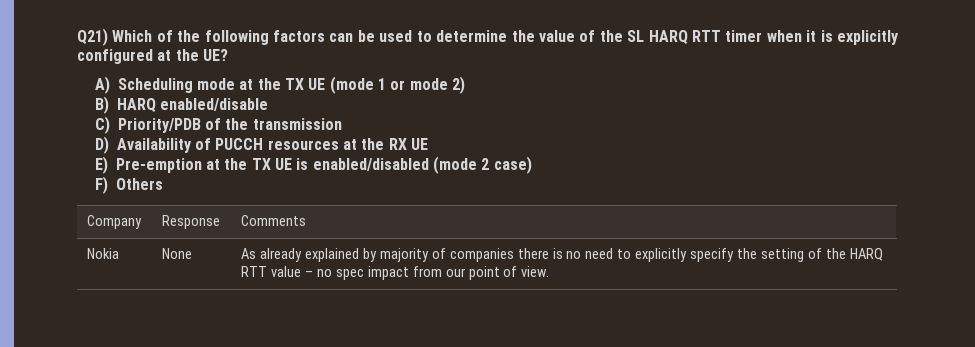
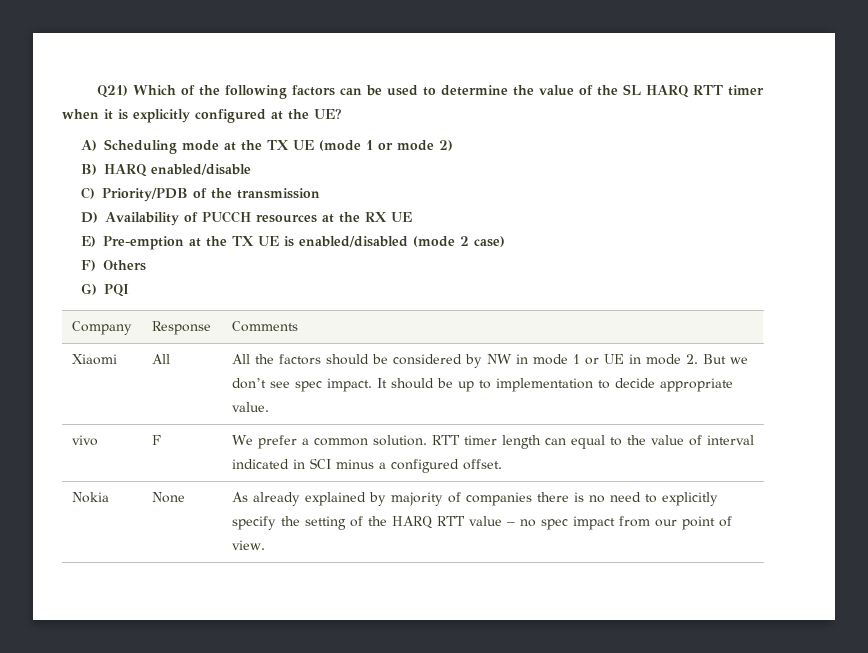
(163, 184) none -> [81,283,130,297] // G) PQI
(307, 220) none -> [71,354,117,365] [151,354,170,364] [231,354,748,368] [231,378,733,392] [231,402,269,412] [71,435,98,446] [151,435,161,445] [231,435,754,449] [231,458,502,473] // Xiaomi | All | All the factors should be considered by NW in mode 1 or UE in mode 2. But we don’t see spec impact. It should be up to implementation to decide appropriate value. // vivo | F | We prefer a common solution. RTT timer length can equal to the value of interval indicated in SCI minus a configured offset.

